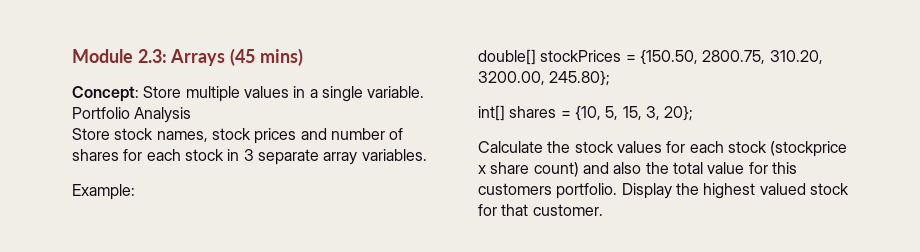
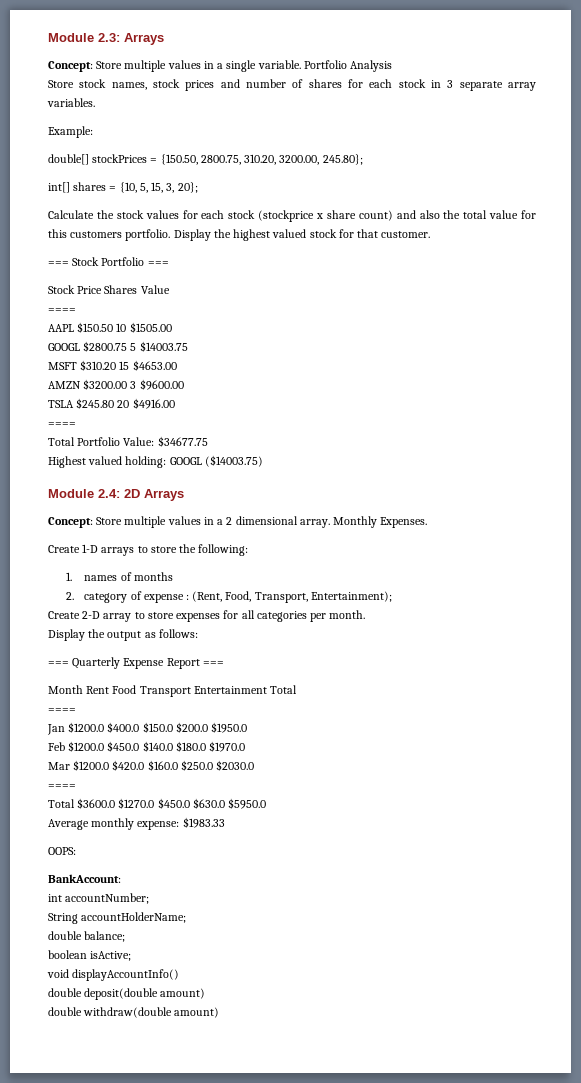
[230,48,303,66] (45 mins) -> (164, 39) none
(603, 210) none -> [48,257,169,266] [48,285,170,294] [48,308,76,313] [48,322,172,333] [48,341,188,352] [48,360,177,371] [48,379,184,390] [48,398,175,409] [48,422,76,427] [48,436,208,447] [48,455,263,468] [48,489,184,501] [48,516,428,528] [48,544,249,556] [66,572,173,581] [66,591,392,603] [48,610,366,622] [48,629,198,641] [48,657,224,669] [48,685,298,697] [48,708,76,713] [47,722,248,735] [48,741,246,752] [48,760,255,771] [48,784,76,789] [48,798,267,809] [48,817,225,830] [48,847,76,855] [48,874,121,883] [48,893,150,904] [48,912,187,924] [48,931,126,942] [48,950,132,961] [47,969,180,981] [48,988,206,1000] [48,1007,220,1018] // === Stock Portfolio === // Stock Price Shares Value // ==== // AAPL $150.50 10 $1505.00 // GOOGL $2800.75 5 $14003.75 // MSFT $310.20 15 $4653.00 // AMZN $3200.00 3 $9600.00 // TSLA $245.80 20 $4916.00 // ==== // Total Portfolio Value: $34677.75 // Highest valued holding: GOOGL ($14003.75) // Module 2.4: 2D Arrays // Concept: Store multiple values in a 2 dimensional array. Monthly Expenses. // Create 1-D arrays to store the following: // 1. names of months // 2. category of expense : (Rent, Food, Transport, Entertainment); // Create 2-D array to store expenses for all categories per month. // Display the output as follows: // === Quarterly Expense Report === // Month Rent Food Transport Entertainment Total // ==== // Jan $1200.0 $400.0 $150.0 $200.0 $1950.0 // Feb $1200.0 $450.0 $140.0 $180.0 $1970.0 // Mar $1200.0 $420.0 $160.0 $250.0 $2030.0 // ==== // Total $3600.0 $1270.0 $450.0 $630.0 $5950.0 // Average monthly expense: $1983.33 // OOPS: // BankAccount: // int accountNumber; // String accountHolderName; // double balance; // boolean isActive; // void displayAccountInfo() // double deposit(double amount) // double withdraw(double amount)

